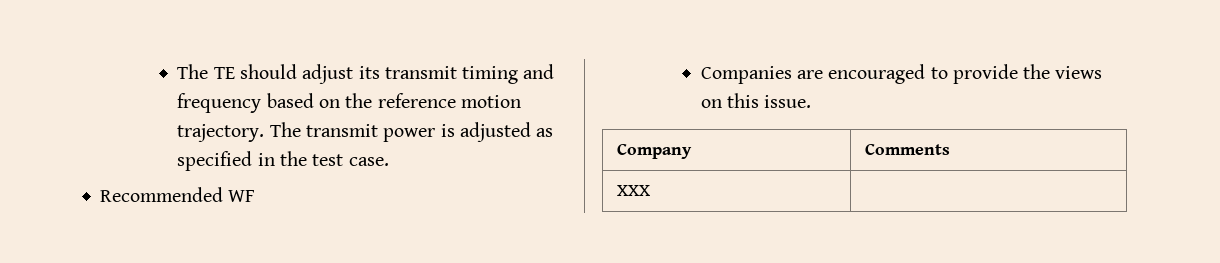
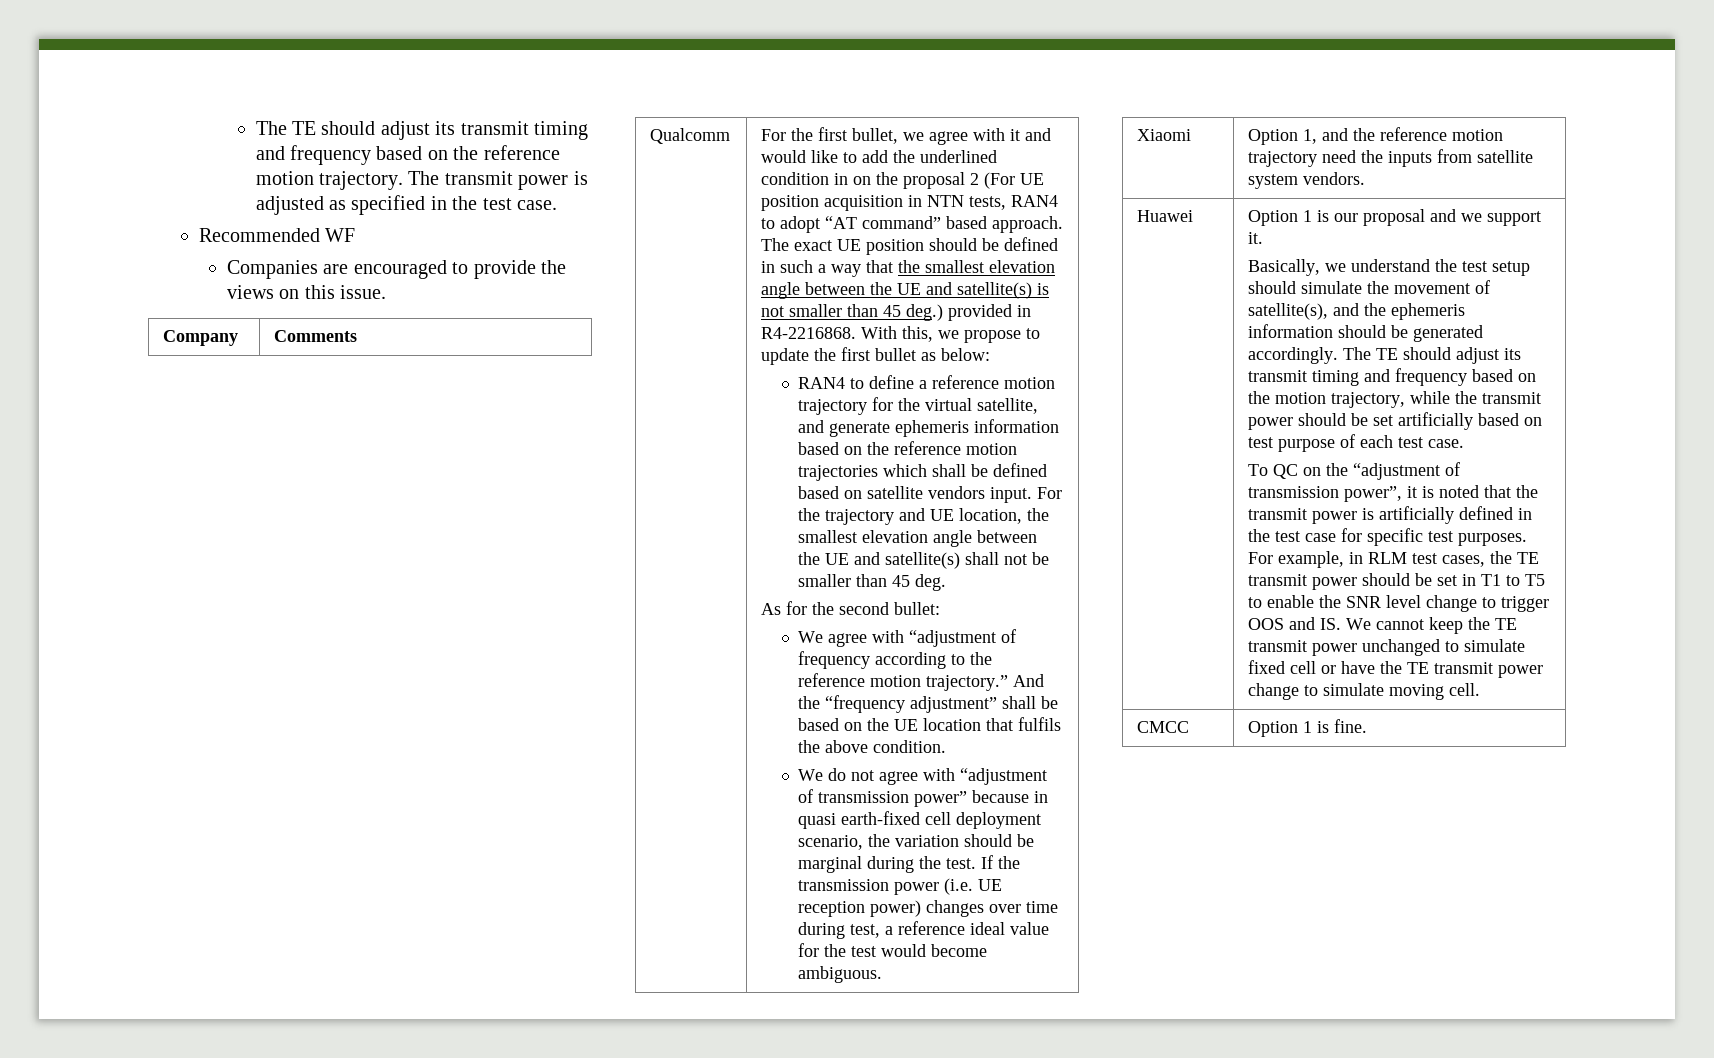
[617,185,651,196] XXX | -> [650,128,731,144] [761,127,1052,145] [761,150,998,163] [761,172,1045,189] [761,195,1059,211] [761,216,1064,233] [761,237,1059,255] [761,260,1056,277] [761,282,1050,299] [761,304,1032,321] [761,326,1041,343] [761,347,991,365] [798,375,1056,389] [798,397,1039,415] [798,419,1060,437] [798,441,1018,455] [798,463,1048,481] [798,486,1063,503] [798,508,1050,525] [798,530,1038,547] [798,552,1050,569] [798,574,947,591] [761,601,941,615] [798,629,1017,647] [798,651,993,669] [798,673,1045,691] [798,695,1059,713] [798,717,1062,731] [798,740,947,753] [798,768,1048,785] [798,789,1049,807] [798,811,1042,829] [798,834,1035,850] [798,855,1021,873] [798,878,1003,895] [798,900,1059,917] [798,921,1050,939] [798,943,988,957] [798,966,883,983] [1137,129,1192,141] [1248,127,1504,145] [1248,149,1534,167] [1248,172,1366,189] [1137,210,1194,222] [1248,209,1542,226] [1248,232,1264,244] [1248,259,1531,276] [1248,280,1491,294] [1248,303,1466,320] [1248,324,1484,342] [1248,347,1522,364] [1248,368,1537,386] [1248,391,1542,408] [1248,412,1543,430] [1248,434,1465,452] [1248,462,1461,480] [1248,485,1539,502] [1248,506,1533,524] [1248,528,1528,546] [1248,551,1540,568] [1248,573,1546,590] [1248,595,1550,612] [1248,617,1518,634] [1248,639,1526,656] [1248,660,1544,678] [1248,683,1481,700] [1137,721,1190,733] [1248,719,1368,737] Qualcomm | For the first bullet, we agree with it and would like to add the underlined condition in on the proposal 2 (For UE position acquisition in NTN tests, RAN4 to adopt “AT command” based approach. The exact UE position should be defined in such a way that the smallest elevation angle between the UE and satellite(s) is not smaller than 45 deg.) provided in R4-2216868. With this, we propose to update the first bullet as below: // RAN4 to define a reference motion trajectory for the virtual satellite, and generate ephemeris information based on the reference motion trajectories which shall be defined based on satellite vendors input. For the trajectory and UE location, the smallest elevation angle between the UE and satellite(s) shall not be smaller than 45 deg. // As for the second bullet: // We agree with “adjustment of frequency according to the reference motion trajectory.” And the “frequency adjustment” shall be based on the UE location that fulfils the above condition. // We do not agree with “adjustment of transmission power” because in quasi earth-fixed cell deployment scenario, the variation should be marginal during the test. If the transmission power (i.e. UE reception power) changes over time during test, a reference ideal value for the test would become ambiguous. // Xiaomi | Option 1, and the reference motion trajectory need the inputs from satellite system vendors. // Huawei | Option 1 is our proposal and we support it. // Basically, we understand the test setup should simulate the movement of satellite(s), and the ephemeris information should be generated accordingly. The TE should adjust its transmit timing and frequency based on the motion trajectory, while the transmit power should be set artificially based on test purpose of each test case. // To QC on the “adjustment of transmission power”, it is noted that the transmit power is artificially defined in the test case for specific test purposes. For example, in RLM test cases, the TE transmit power should be set in T1 to T5 to enable the SNR level change to trigger OOS and IS. We cannot keep the TE transmit power unchanged to simulate fixed cell or have the TE transmit power change to simulate moving cell. // CMCC | Option 1 is fine.

